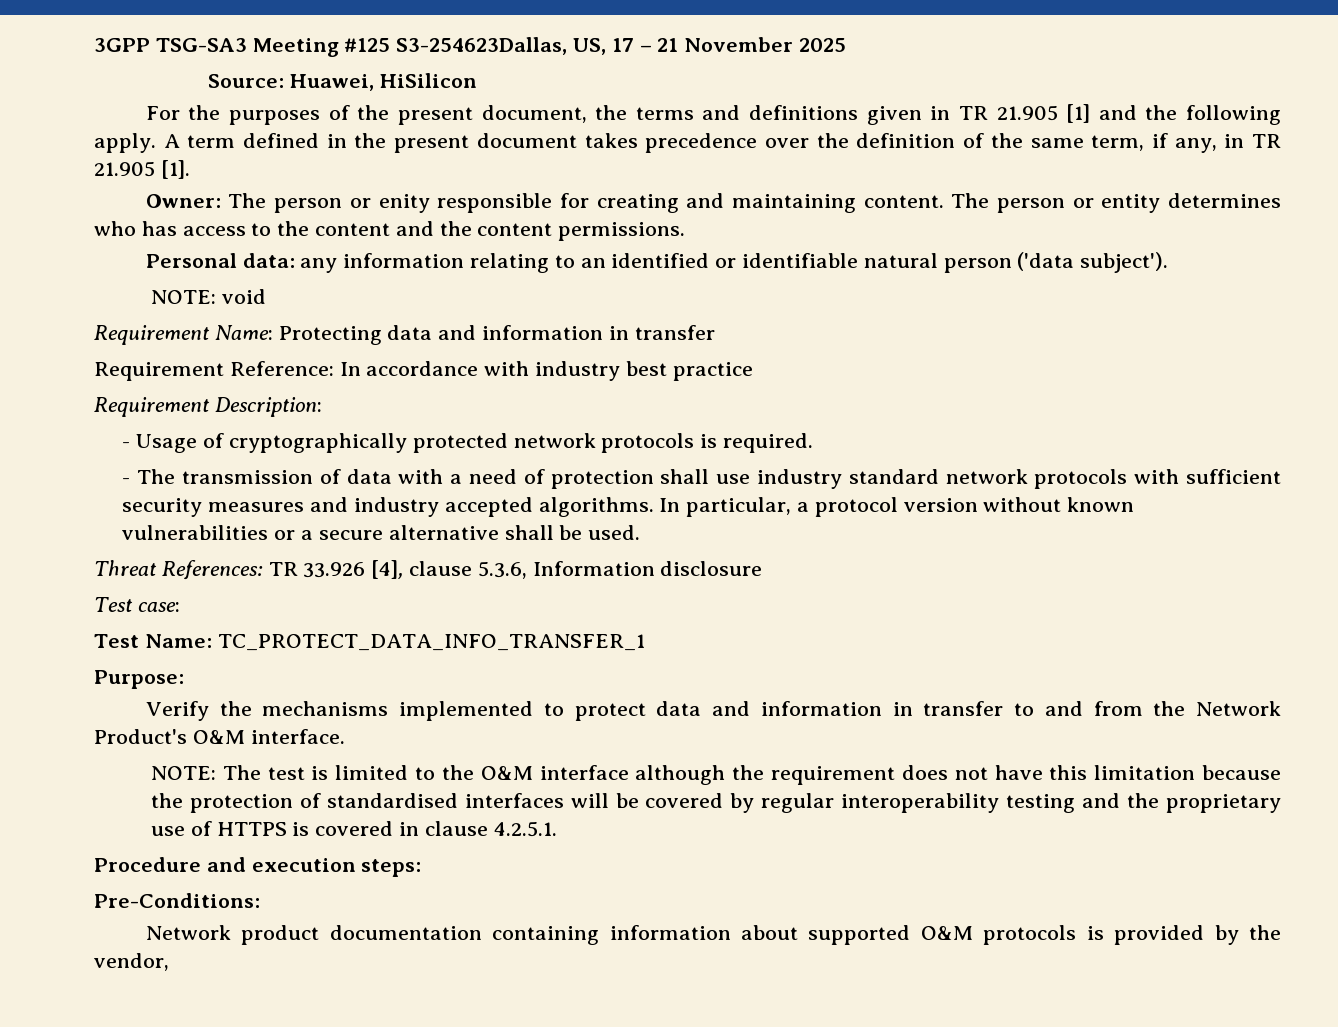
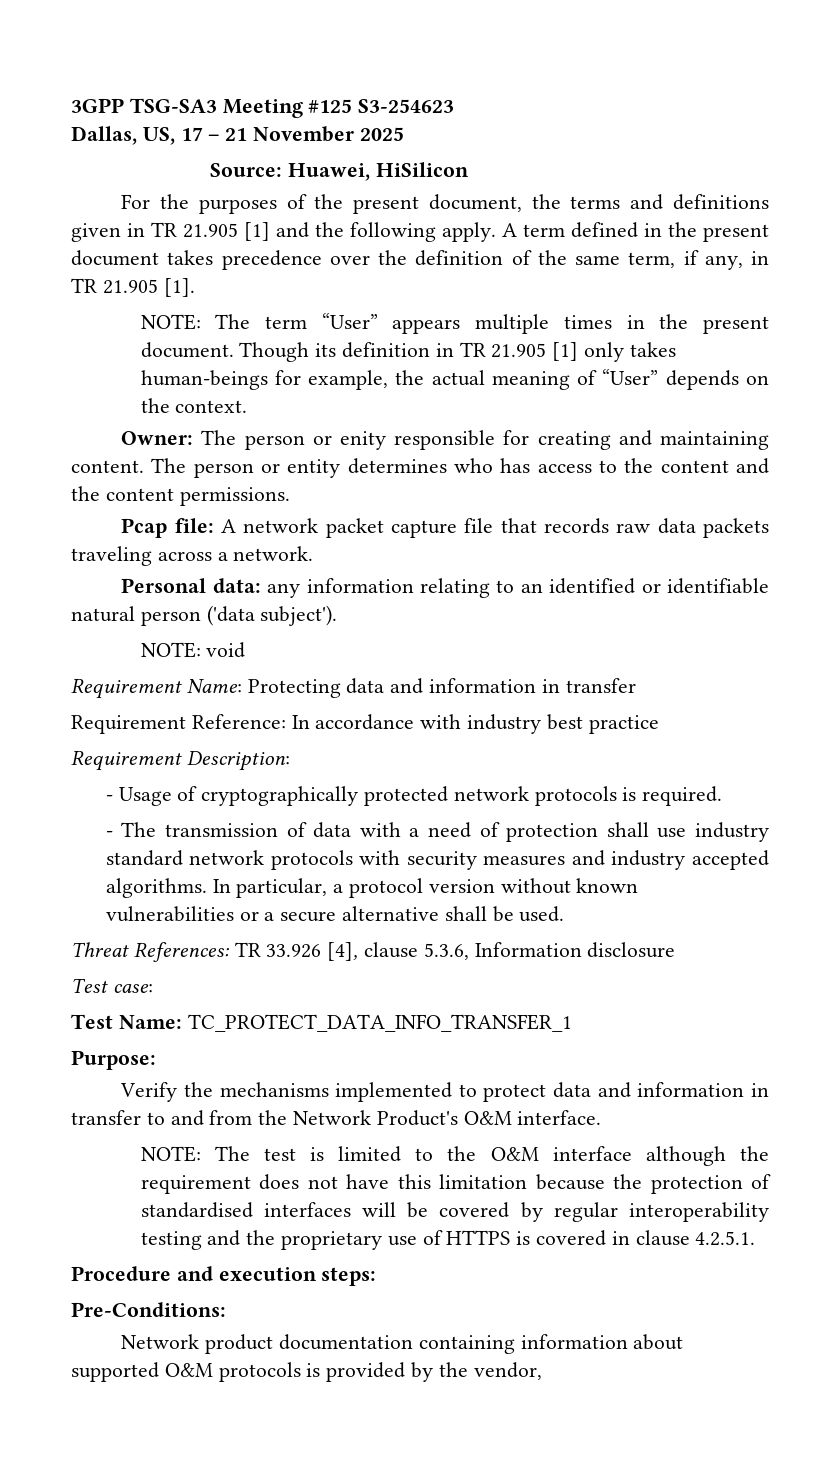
[396,37,568,55] S3-254623Dallas, -> [358,99,455,113] [71,126,137,145] S3-254623 // Dallas,
(190, 169) none -> [140,313,770,334] [140,342,676,362] [140,369,770,390] [140,398,248,413] // NOTE: The term “User” appears multiple times in the present document. Though its definition in TR 21.905 [1] only takes human-beings for example, the actual meaning of “User” depends on the context.
(686, 231) none -> [121,518,769,538] [71,546,314,566] // Pcap file: A network packet capture file that records raw data packets traveling across a network.
[1186,469,1282,484] sufficient -> (401, 857) none

